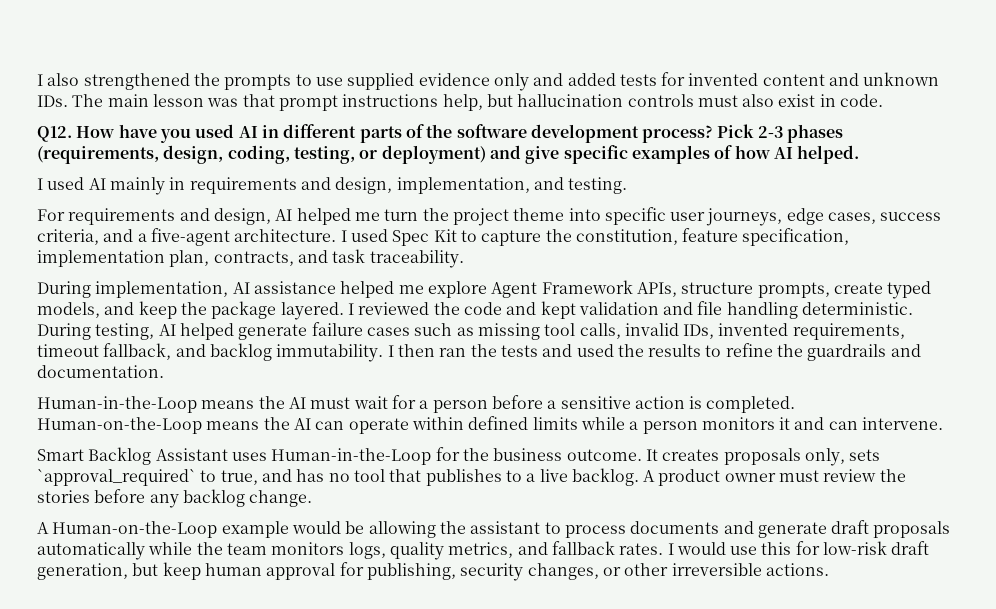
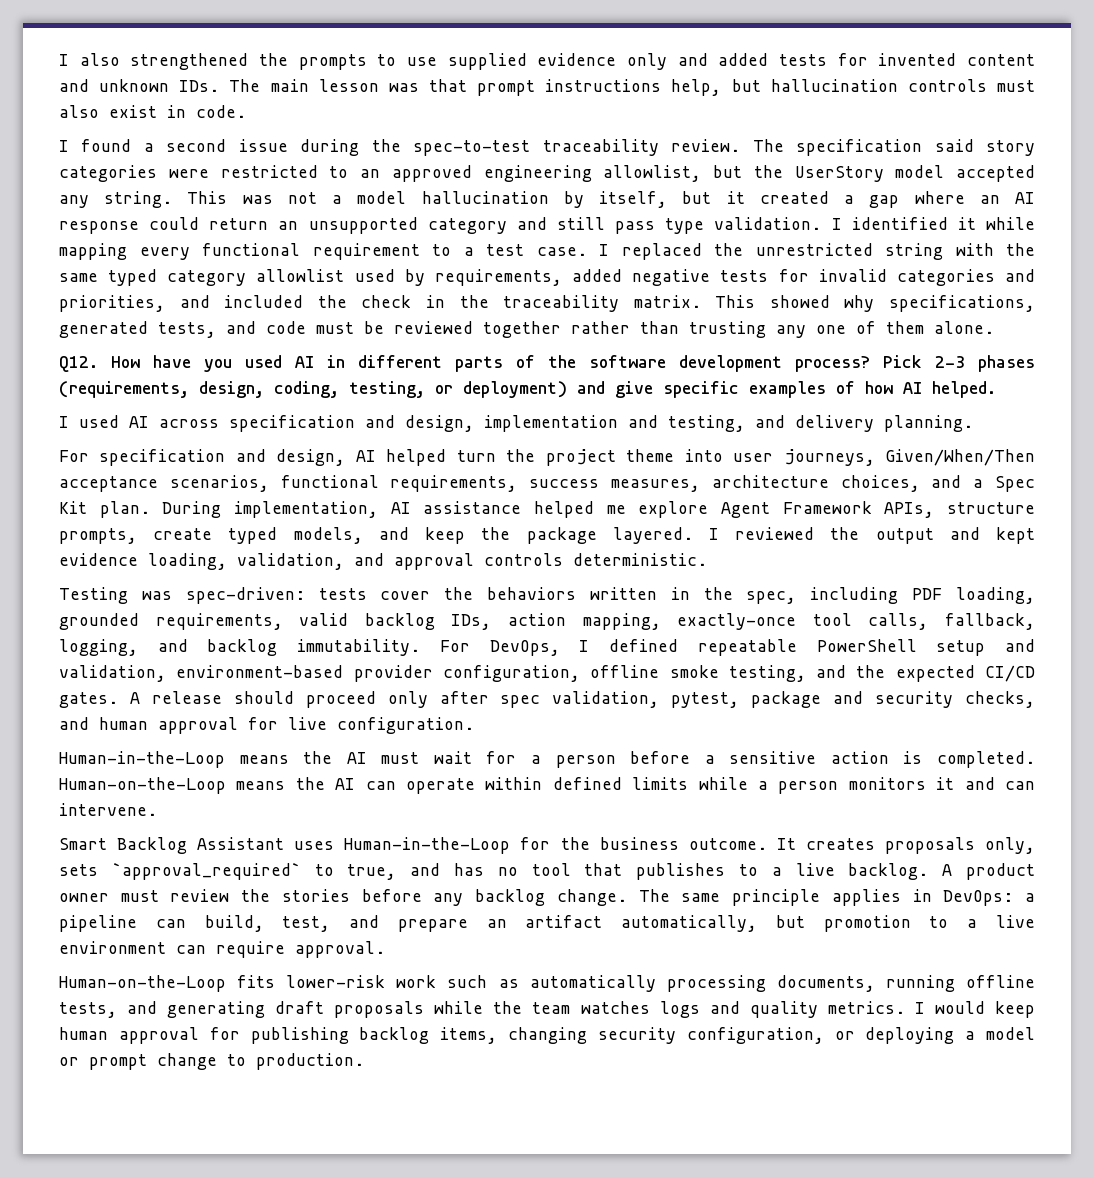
(884, 100) none -> [59,139,1035,156] [59,165,1035,182] [59,191,1036,208] [59,217,1035,234] [59,243,1035,260] [59,269,1035,286] [59,295,1035,312] [59,321,994,338] // I found a second issue during the spec-to-test traceability review. The specification said story categories were restricted to an approved engineering allowlist, but the UserStory model accepted any string. This was not a model hallucination by itself, but it created a gap where an AI response could return an unsupported category and still pass type validation. I identified it while mapping every functional requirement to a test case. I replaced the unrestricted string with the same typed category allowlist used by requirements, added negative tests for invalid categories and priorities, and included the check in the traceability matrix. This showed why specifications, generated tests, and code must be reviewed together rather than trusting any one of them alone.
[109,177,628,195] [37,208,176,225] mainly in requirements and design, implementation, and testing. // For requirements -> [159,415,973,432] [59,449,226,466] across specification and design, implementation and testing, and delivery planning. // For specification
[354,212,380,221] me -> (447, 457) none
[604,207,666,225] specific -> (723, 455) none
[786,208,942,225] [37,228,850,246] [37,249,464,268] edge cases, success criteria, and a five-agent architecture. I used Spec Kit to capture the constitution, feature specification, implementation plan, contracts, and task traceability. // -> [884,449,1035,466] [59,475,1035,492] [59,501,150,518] Given/When/Then acceptance scenarios, functional requirements, success measures, architecture choices, and a Spec Kit plan.
[463,302,502,315] code -> [875,528,934,544] output
[578,301,914,319] [37,322,905,340] [37,343,921,362] [37,365,164,378] validation and file handling deterministic. During testing, AI helped generate failure cases such as missing tool calls, invalid IDs, invented requirements, timeout fallback, and backlog immutability. I then ran the tests and used the results to refine the guardrails and documentation. -> [59,553,707,570] [59,587,1035,604] [59,613,1035,630] [59,639,1035,656] [59,665,1035,682] [59,691,1035,708] [59,717,474,734] evidence loading, validation, and approval controls deterministic. // Testing was spec-driven: tests cover the behaviors written in the spec, including PDF loading, grounded requirements, valid backlog IDs, action mapping, exactly-once tool calls, fallback, logging, and backlog immutability. For DevOps, I defined repeatable PowerShell setup and validation, environment-based provider configuration, offline smoke testing, and the expected CI/CD gates. A release should proceed only after spec validation, pytest, package and security checks, and human approval for live configuration.
[37,521,827,538] // A Human-on-the-Loop example would be allowing the assistant to process documents and generate -> [638,889,1036,906] [59,915,1035,932] [59,941,385,958] [59,975,1036,992] [59,1001,266,1018] The same principle applies in DevOps: a pipeline can build, test, and prepare an artifact automatically, but promotion to a live environment can require approval. // Human-on-the-Loop fits lower-risk work such as automatically processing documents, running offline tests, and generating
[37,542,145,560] automatically -> (425, 1009) none
[271,541,930,560] [37,562,829,581] monitors logs, quality metrics, and fallback rates. I would use this for low-risk draft generation, but keep human approval for publishing, security changes, or other irreversible actions. -> [580,1001,1036,1018] [59,1027,1036,1044] [59,1053,364,1070] watches logs and quality metrics. I would keep human approval for publishing backlog items, changing security configuration, or deploying a model or prompt change to production.

